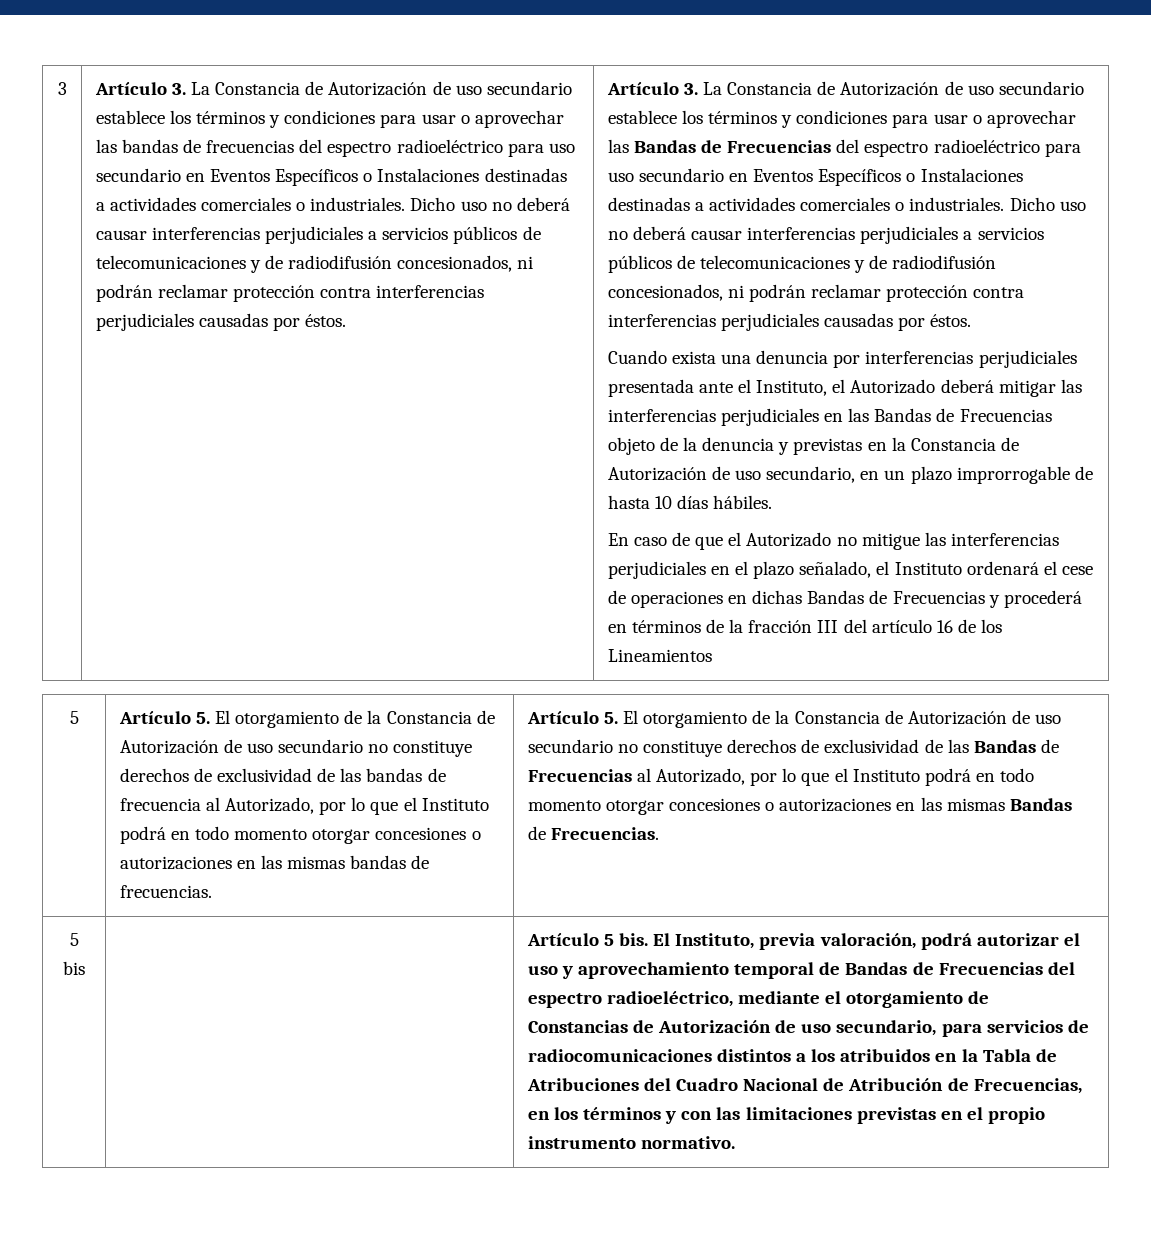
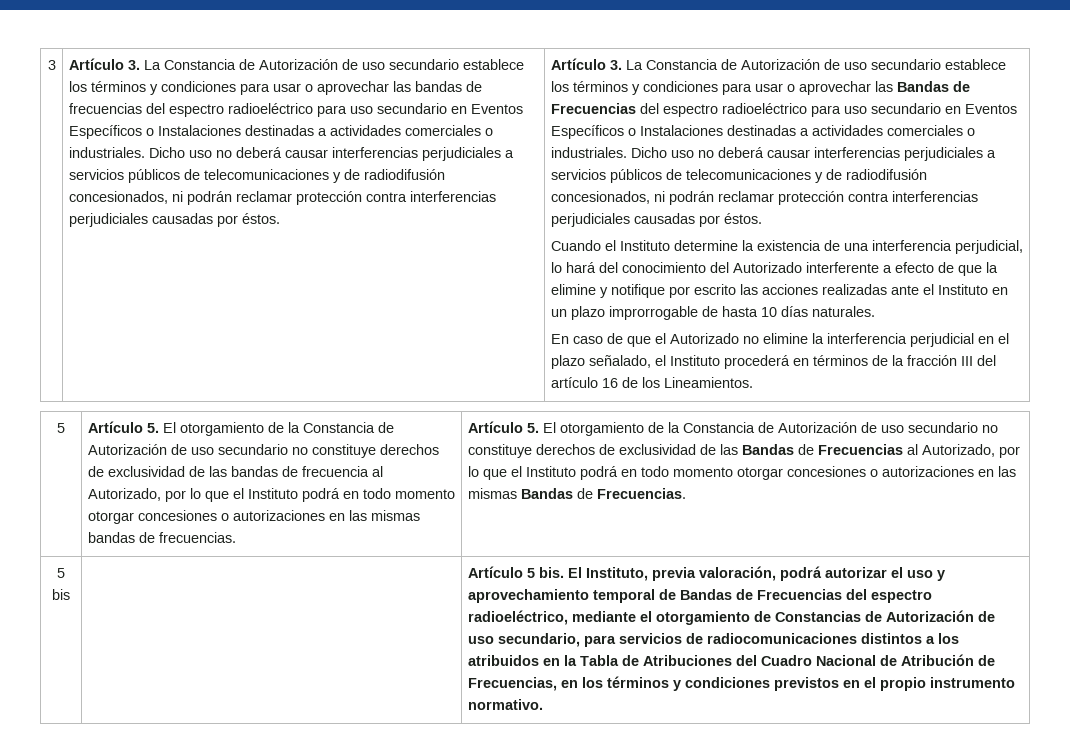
[671,350,1077,368] [607,379,1082,397] [607,408,1052,426] [607,437,1019,455] [607,466,856,483] exista una denuncia por interferencias perjudiciales presentada ante el Instituto, el Autorizado deberá mitigar las interferencias perjudiciales en las Bandas de Frecuencias objeto de la denuncia y previstas en la Constancia de Autorización de uso secundario, -> [604,240,1023,254] [550,262,998,276] [550,284,988,298] el Instituto determine la existencia de una interferencia perjudicial, lo hará del conocimiento del Autorizado interferente a efecto de que la elimine y notifique por escrito las acciones realizadas ante el Instituto
[713,495,773,509] hábiles. -> [811,306,875,317] naturales.
[861,532,1059,550] [607,561,706,579] mitigue las interferencias perjudiciales -> [762,333,974,347] elimine la interferencia perjudicial
[966,561,1093,575] [607,590,1000,608] ordenará el cese de operaciones en dichas Bandas de Frecuencias y -> (720, 360) none
[607,649,712,662] Lineamientos -> [663,377,753,388] Lineamientos.
[681,1107,936,1124] con las limitaciones previstas -> [684,677,839,691] condiciones previstos

